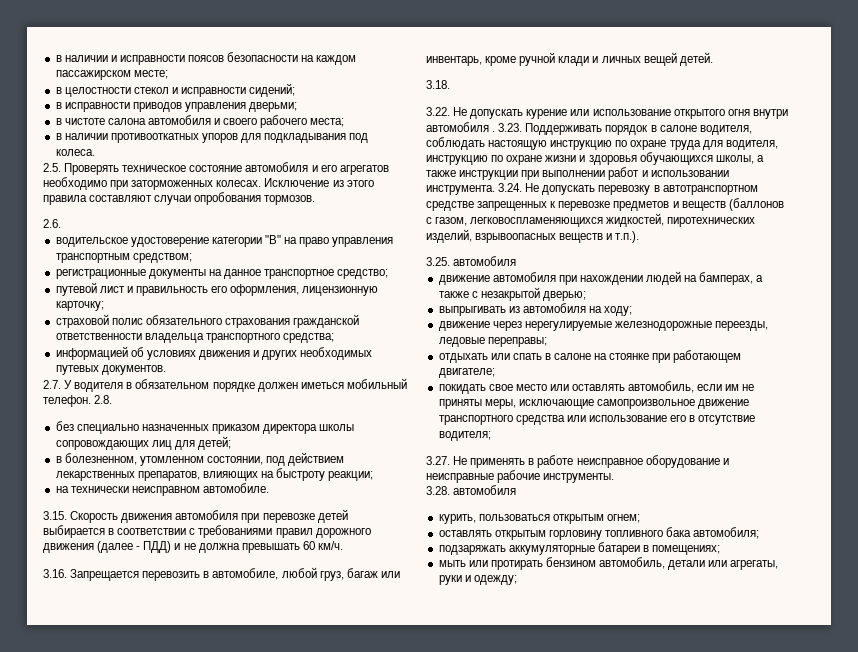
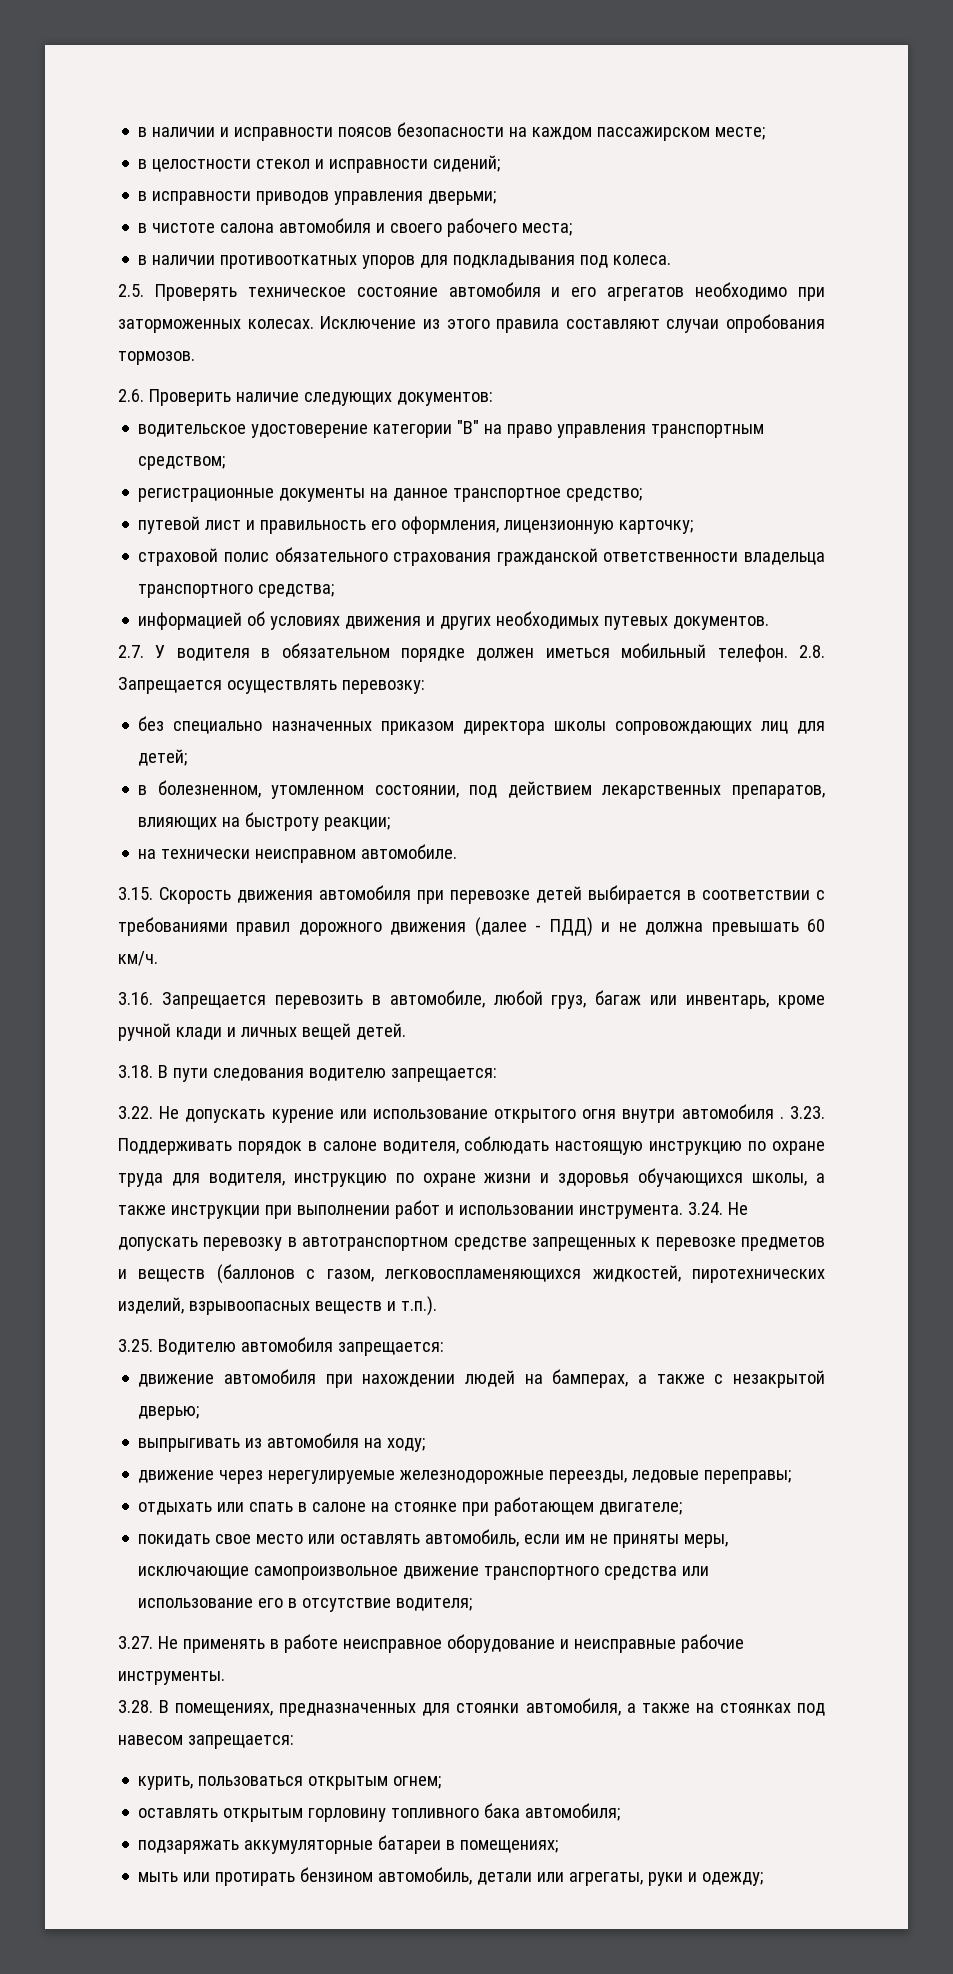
(61, 223) none -> [148,389,493,406] Проверить наличие следующих документов:
(113, 399) none -> [118,677,425,694] Запрещается осуществлять перевозку:
(450, 84) none -> [157,1065,497,1082] В пути следования водителю запрещается:
[453,256,517,266] автомобиля -> [157,1337,444,1356] Водителю автомобиля запрещается:
[453,485,517,495] автомобиля -> [159,1698,825,1717] [118,1735,294,1749] В помещениях, предназначенных для стоянки автомобиля, а также на стоянках под навесом запрещается:

